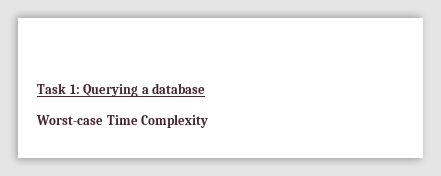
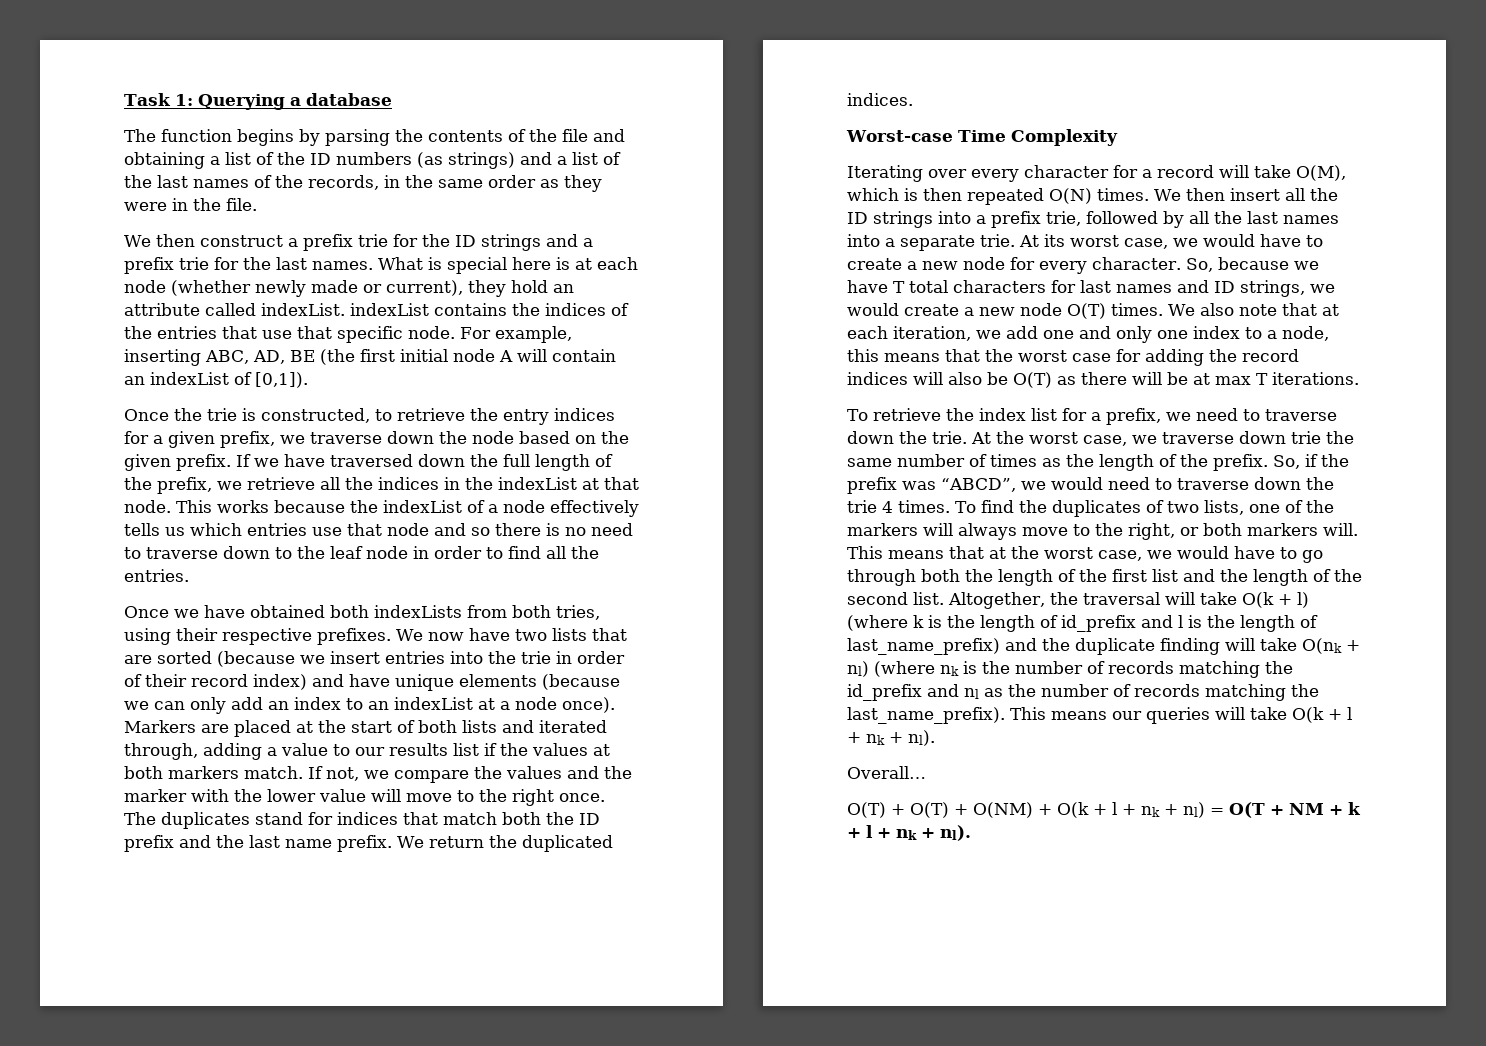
[36,114,209,128] Worst-case Time Complexity -> [124,129,625,146] [124,152,621,169] [124,175,602,192] [124,198,257,211] [124,234,593,251] [124,257,638,274] [124,280,574,297] [124,303,629,316] [124,326,572,343] [124,349,616,366] [124,372,308,388] [124,408,615,425] [124,431,629,448] [124,454,613,471] [124,477,639,494] [124,500,639,517] [124,523,633,536] [124,546,599,559] [124,569,189,582] [124,605,600,620] [124,628,627,645] [124,651,625,667] [124,674,620,691] [124,697,615,714] [124,720,607,737] [124,743,610,760] [124,766,632,783] [124,789,605,806] [124,812,600,829] [124,835,613,852] [847,93,913,106] [846,129,1118,146] [847,165,1346,182] [847,188,1338,205] [847,211,1339,228] [847,234,1323,251] [847,257,1319,274] [847,280,1335,297] [847,303,1339,319] [847,326,1329,343] [847,349,1299,366] [847,372,1359,388] [847,408,1337,425] [847,431,1354,446] [847,454,1349,471] [847,477,1334,494] [847,500,1334,517] [847,523,1358,540] [847,546,1323,563] [847,569,1362,586] [847,592,1309,609] [847,615,1318,632] [847,638,1360,655] [847,661,1293,678] [847,684,1319,701] [847,707,1352,724] [847,730,935,746] [847,766,926,779] [847,802,1361,818] [847,825,971,841] The function begins by parsing the contents of the file and obtaining a list of the ID numbers (as strings) and a list of the last names of the records, in the same order as they were in the file. // We then construct a prefix trie for the ID strings and a prefix trie for the last names. What is special here is at each node (whether newly made or current), they hold an attribute called indexList. indexList contains the indices of the entries that use that specific node. For example, inserting ABC, AD, BE (the first initial node A will contain an indexList of [0,1]). // Once the trie is constructed, to retrieve the entry indices for a given prefix, we traverse down the node based on the given prefix. If we have traversed down the full length of the prefix, we retrieve all the indices in the indexList at that node. This works because the indexList of a node effectively tells us which entries use that node and so there is no need to traverse down to the leaf node in order to find all the entries. // Once we have obtained both indexLists from both tries, using their respective prefixes. We now have two lists that are sorted (because we insert entries into the trie in order of their record index) and have unique elements (because we can only add an index to an indexList at a node once). Markers are placed at the start of both lists and iterated through, adding a value to our results list if the values at both markers match. If not, we compare the values and the marker with the lower value will move to the right once. The duplicates stand for indices that match both the ID prefix and the last name prefix. We return the duplicated indices. // Worst-case Time Complexity // Iterating over every character for a record will take O(M), which is then repeated O(N) times. We then insert all the ID strings into a prefix trie, followed by all the last names into a separate trie. At its worst case, we would have to create a new node for every character. So, because we have T total characters for last names and ID strings, we would create a new node O(T) times. We also note that at each iteration, we add one and only one index to a node, this means that the worst case for adding the record indices will also be O(T) as there will be at max T iterations. // To retrieve the index list for a prefix, we need to traverse down the trie. At the worst case, we traverse down trie the same number of times as the length of the prefix. So, if the prefix was “ABCD”, we would need to traverse down the trie 4 times. To find the duplicates of two lists, one of the markers will always move to the right, or both markers will. This means that at the worst case, we would have to go through both the length of the first list and the length of the second list. Altogether, the traversal will take O(k + l) (where k is the length of id_prefix and l is the length of last_name_prefix) and the duplicate finding will take O(nk + nl) (where nk is the number of records matching the id_prefix and nl as the number of records matching the last_name_prefix). This means our queries will take O(k + l + nk + nl). // Overall… // O(T) + O(T) + O(NM) + O(k + l + nk + nl) = O(T + NM + k + l + nk + nl).

